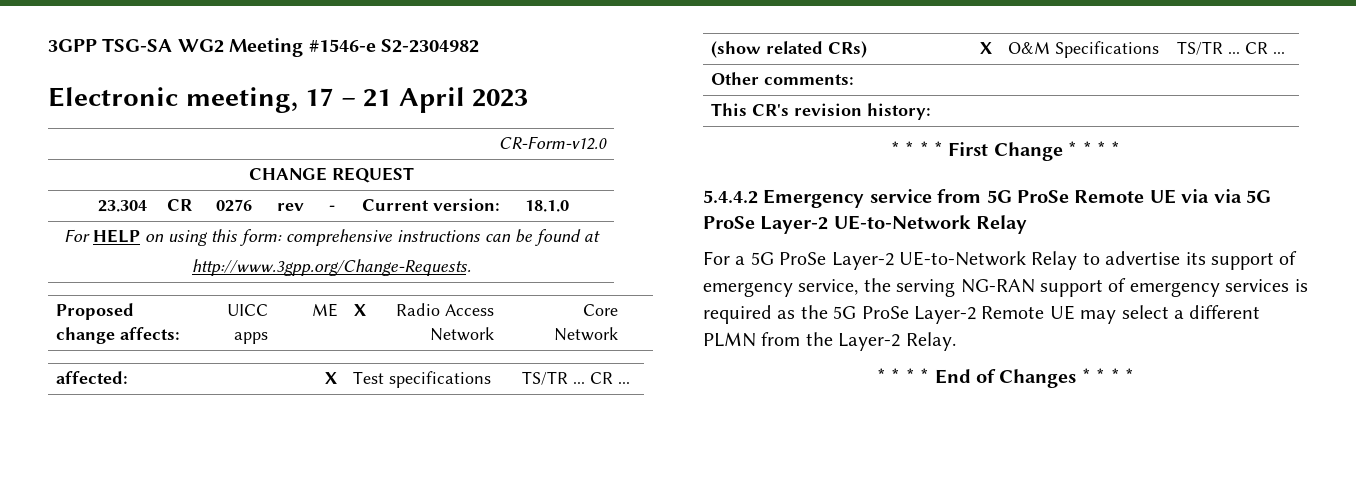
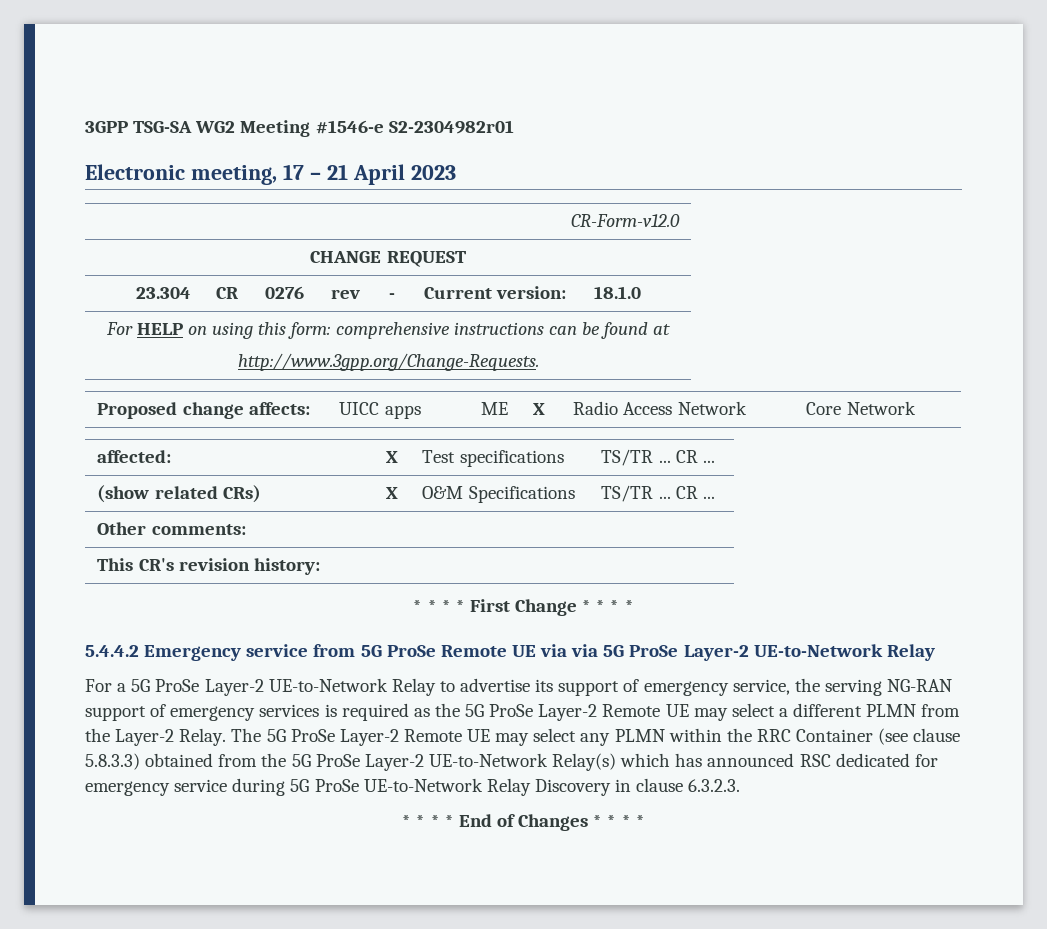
[381,39,479,53] S2-2304982 -> [388,120,514,134] S2-2304982r01
(956, 341) none -> [231,728,961,746] [85,753,938,771] [85,778,741,796] The 5G ProSe Layer-2 Remote UE may select any PLMN within the RRC Container (see clause 5.8.3.3) obtained from the 5G ProSe Layer-2 UE-to-Network Relay(s) which has announced RSC dedicated for emergency service during 5G ProSe UE-to-Network Relay Discovery in clause 6.3.2.3.

